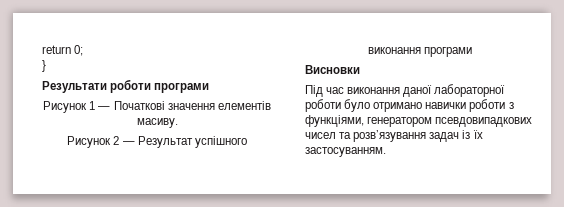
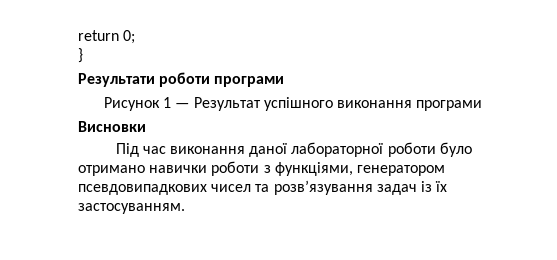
[113,101,271,110] [136,118,178,128] [67,136,135,148] Початкові значення елементів масиву. // Рисунок 2 — -> (190, 105) none

